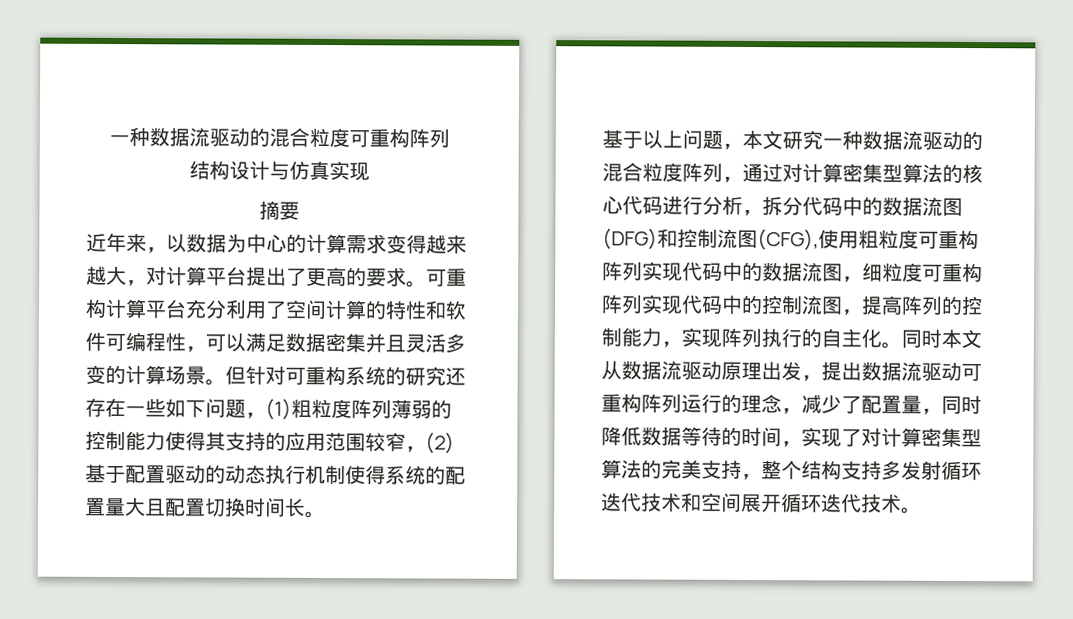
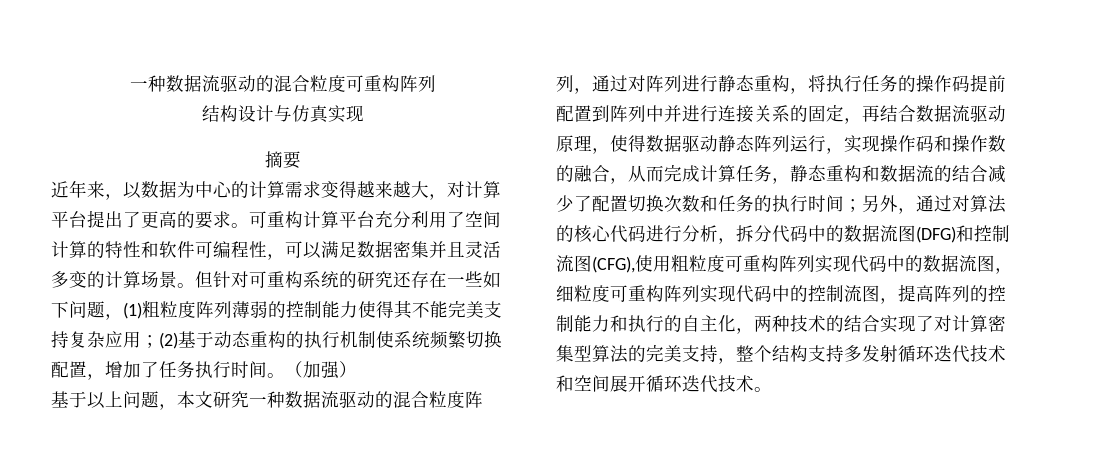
[225,431,455,454] [85,463,466,485] [85,497,326,519] 支持的应用范围较窄，(2)基于配置驱动的动态执行机制使得系统的配置量大且配置切换时间长。 -> [412,300,502,318] [51,330,502,349] [51,361,357,380] 不能完美支持复杂应用；(2)基于动态重构的执行机制使系统频繁切换配置，增加了任务执行时间。（加强）
[802,163,903,183] 计算密集型 -> [646,74,1006,94] [556,104,1006,124] [556,134,1006,154] [556,164,1006,184] [556,195,970,214] 阵列进行静态重构，将执行任务的操作码提前配置到阵列中并进行连接关系的固定，再结合数据流驱动原理，使得数据驱动静态阵列运行，实现操作码和操作数的融合，从而完成计算任务，静态重构和数据流的结合减少了配置切换次数和任务的执行时间；另外，通过对
[661,327,762,348] ，实现阵列 -> [610,315,628,332] 和
[881,328,982,349] [601,360,982,382] [601,393,982,415] [601,426,802,448] 。同时本文从数据流驱动原理出发，提出数据流驱动可重构阵列运行的理念，减少了配置量，同时降低数据等待的时间， -> [736,315,880,334] ，两种技术的结合

